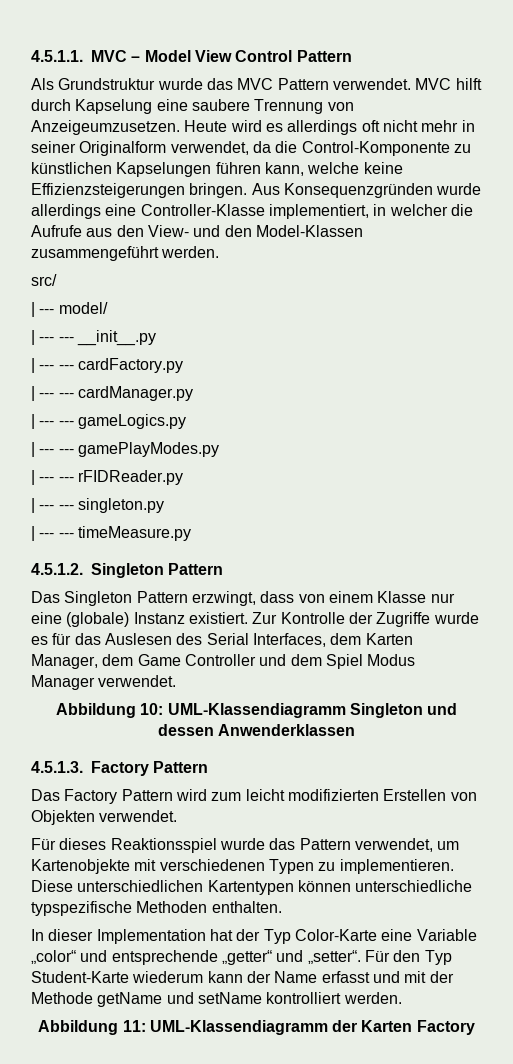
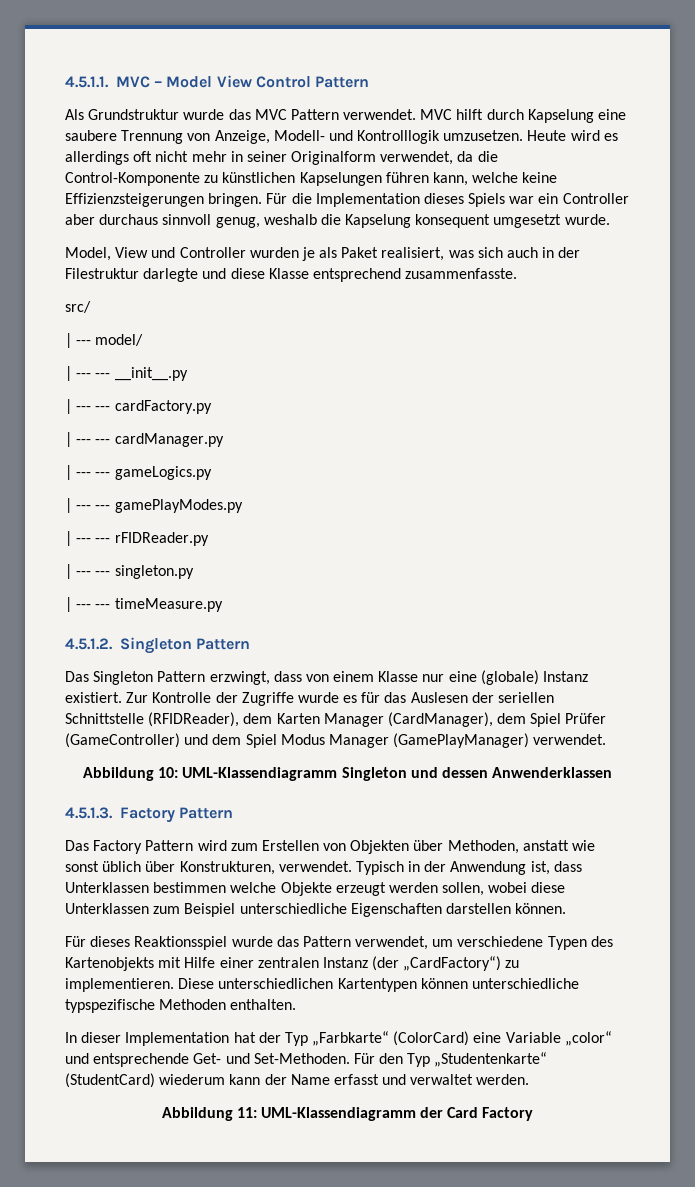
[31,120,180,135] Anzeigeumzusetzen. -> [214,130,524,144] Anzeige, Modell- und Kontrolllogik umzusetzen.
[251,183,482,198] [31,204,473,219] [31,225,363,237] [31,246,220,261] Aus Konsequenzgründen wurde allerdings eine Controller-Klasse implementiert, in welcher die Aufrufe aus den View- und den Model-Klassen zusammengeführt werden. -> [266,193,629,207] [65,214,610,228] [65,247,581,261] [65,268,518,282] Für die Implementation dieses Spiels war ein Controller aber durchaus sinnvoll genug, weshalb die Kapselung konsequent umgesetzt wurde. // Model, View und Controller wurden je als Paket realisiert, was sich auch in der Filestruktur darlegte und diese Klasse entsprechend zusammenfasste.
[176,633,413,647] [31,654,256,669] des Serial Interfaces, dem Karten Manager, dem Game Controller -> [471,692,555,703] [65,712,607,727] [65,733,180,748] der seriellen Schnittstelle (RFIDReader), dem Karten Manager (CardManager), dem Spiel Prüfer (GameController)
(95, 682) none -> [393,733,530,748] (GamePlayManager)
[245,789,379,801] leicht modifizierten -> (258, 847) none
[99,810,178,822] verwendet. -> [413,840,596,854] [65,861,582,875] [65,882,566,896] [65,903,567,917] über Methoden, anstatt wie sonst üblich über Konstrukturen, verwendet. Typisch in der Anwendung ist, dass Unterklassen bestimmen welche Objekte erzeugt werden sollen, wobei diese Unterklassen zum Beispiel unterschiedliche Eigenschaften darstellen können.
[31,859,314,874] Kartenobjekte mit verschiedenen Typen -> [457,936,613,950] [65,956,502,971] verschiedene Typen des Kartenobjekts mit Hilfe einer zentralen Instanz (der „CardFactory“)
[294,929,377,941] Color-Karte -> [312,1031,470,1046] „Farbkarte“ (ColorCard)
[221,950,361,965] „getter“ und „setter“. -> [193,1053,350,1064] Get- und Set-Methoden.
[31,971,129,983] Student-Karte -> [434,1052,548,1067] [65,1073,155,1088] „Studentenkarte“ (StudentCard)
[404,971,454,983] [31,992,342,1007] mit der Methode getName und setName kontrolliert -> [410,1074,474,1085] verwaltet
[361,1020,413,1032] Karten -> [447,1107,479,1118] Card

